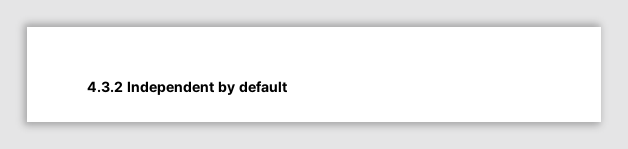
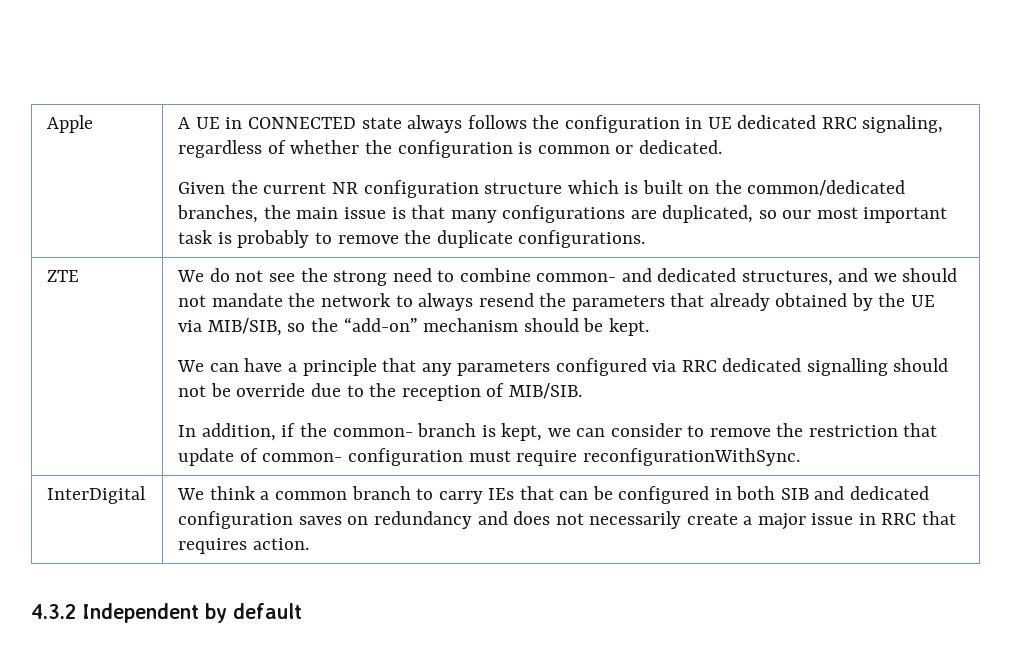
(87, 87) none -> [47,115,94,133] [178,115,944,133] [178,140,722,158] [178,180,906,198] [177,205,948,223] [178,230,646,248] [47,270,80,282] [177,268,958,286] [178,293,935,311] [178,317,649,336] [177,358,949,376] [178,383,582,401] [178,423,938,441] [178,448,800,466] [47,486,147,504] [177,486,929,504] [178,511,956,530] [178,538,309,554] Apple | A UE in CONNECTED state always follows the configuration in UE dedicated RRC signaling, regardless of whether the configuration is common or dedicated. // Given the current NR configuration structure which is built on the common/dedicated branches, the main issue is that many configurations are duplicated, so our most important task is probably to remove the duplicate configurations. // ZTE | We do not see the strong need to combine common- and dedicated structures, and we should not mandate the network to always resend the parameters that already obtained by the UE via MIB/SIB, so the “add-on” mechanism should be kept. // We can have a principle that any parameters configured via RRC dedicated signalling should not be override due to the reception of MIB/SIB. // In addition, if the common- branch is kept, we can consider to remove the restriction that update of common- configuration must require reconfigurationWithSync. // InterDigital | We think a common branch to carry IEs that can be configured in both SIB and dedicated configuration saves on redundancy and does not necessarily create a major issue in RRC that requires action. //

